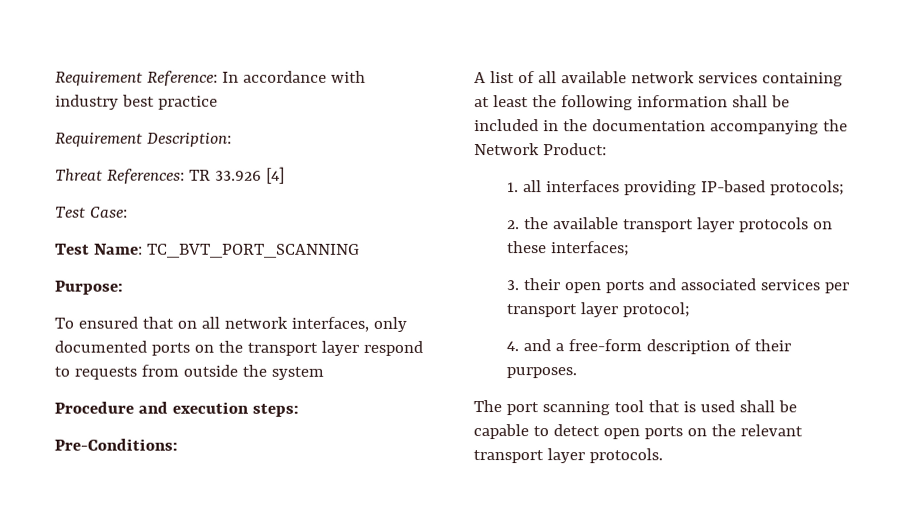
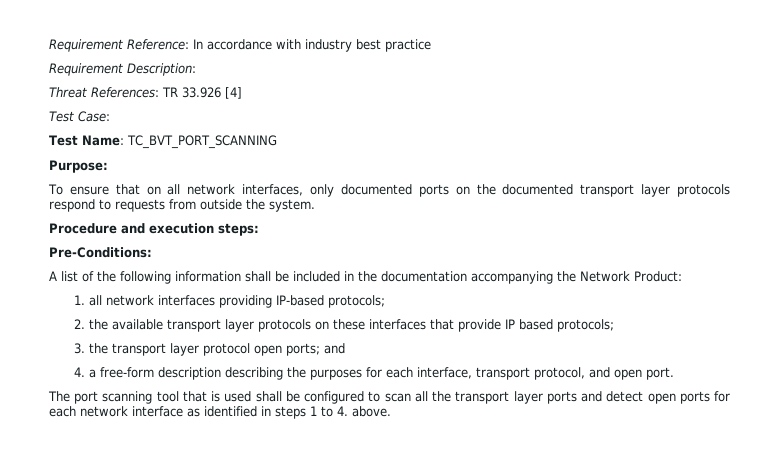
[77,316,138,329] ensured -> [69,186,109,195] ensure
[246,340,359,356] transport layer -> [502,184,730,197] documented transport layer protocols
[270,366,324,380] system -> [269,199,315,212] system.
[537,71,843,87] [474,95,529,108] all available network services containing at least -> (94, 276) none
(542, 186) none -> [105,295,154,306] network
[549,241,630,257] [505,278,849,294] [505,302,690,318] [505,339,551,352] interfaces; // 3. their open ports and associated services per transport layer protocol; // 4. and -> [368,319,614,332] [73,343,345,356] [73,367,85,377] interfaces that provide IP based protocols; // 3. the transport layer protocol open ports; and // 4.
[733,339,791,352] [505,367,577,379] of their purposes. -> [224,367,674,380] describing the purposes for each interface, transport protocol, and open port.
[473,424,803,440] [473,448,663,464] capable to detect open ports on the relevant transport layer protocols. -> [304,391,730,404] [49,406,391,419] configured to scan all the transport layer ports and detect open ports for each network interface as identified in steps 1 to 4. above.

